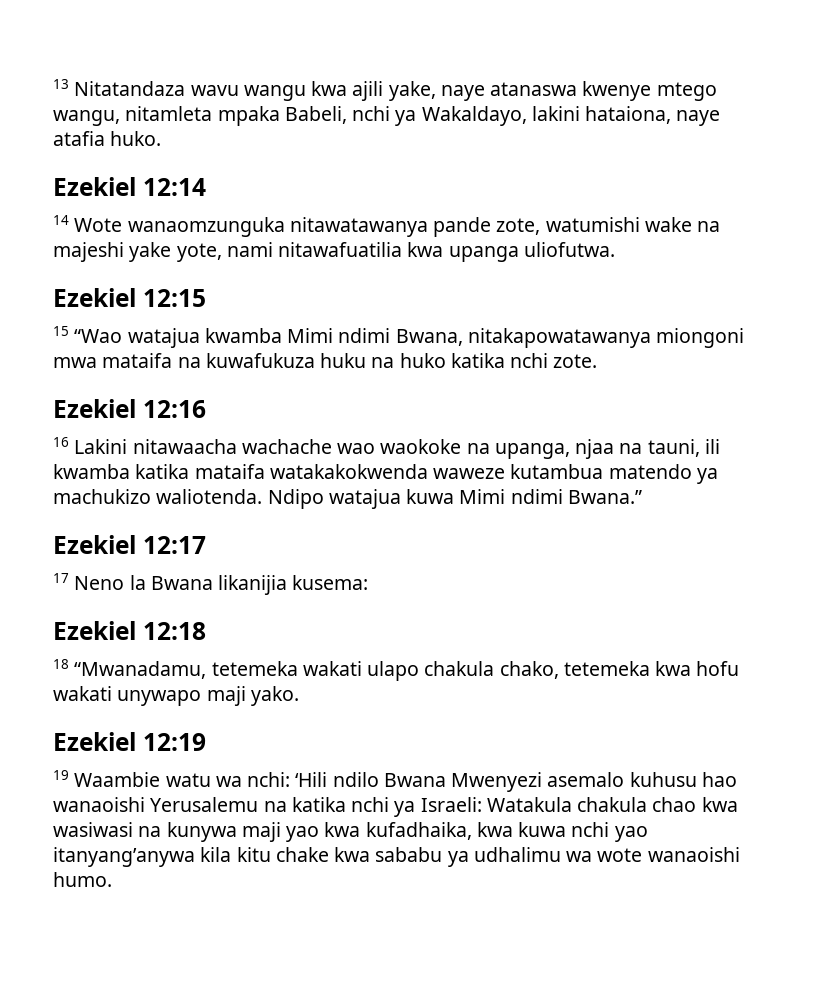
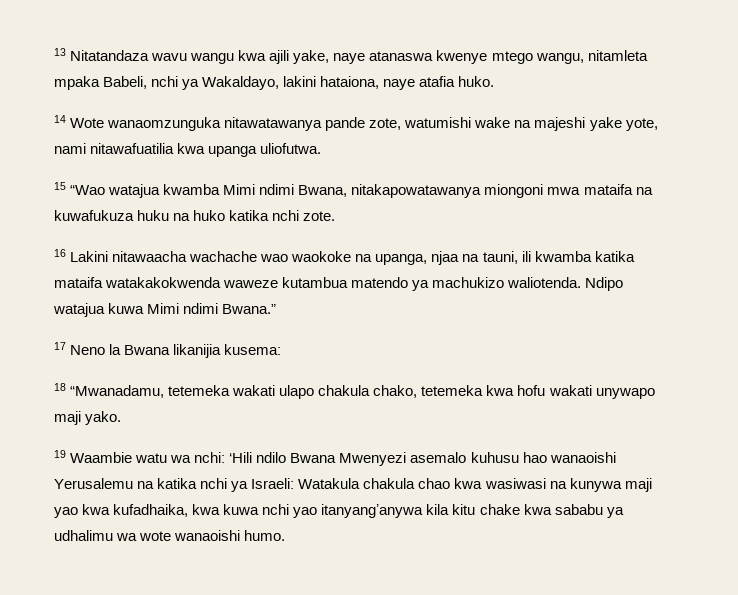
[53,177,206,196] // Ezekiel 12:14 -> (495, 81) none
[53,288,206,307] // Ezekiel 12:15 -> (322, 148) none
[53,399,206,418] // Ezekiel 12:16 -> (336, 216) none
[53,535,206,554] // Ezekiel 12:17 -> (277, 309) none
[53,621,206,640] // Ezekiel 12:18 -> (282, 349) none
[53,732,206,751] // Ezekiel 12:19 -> (122, 418) none

